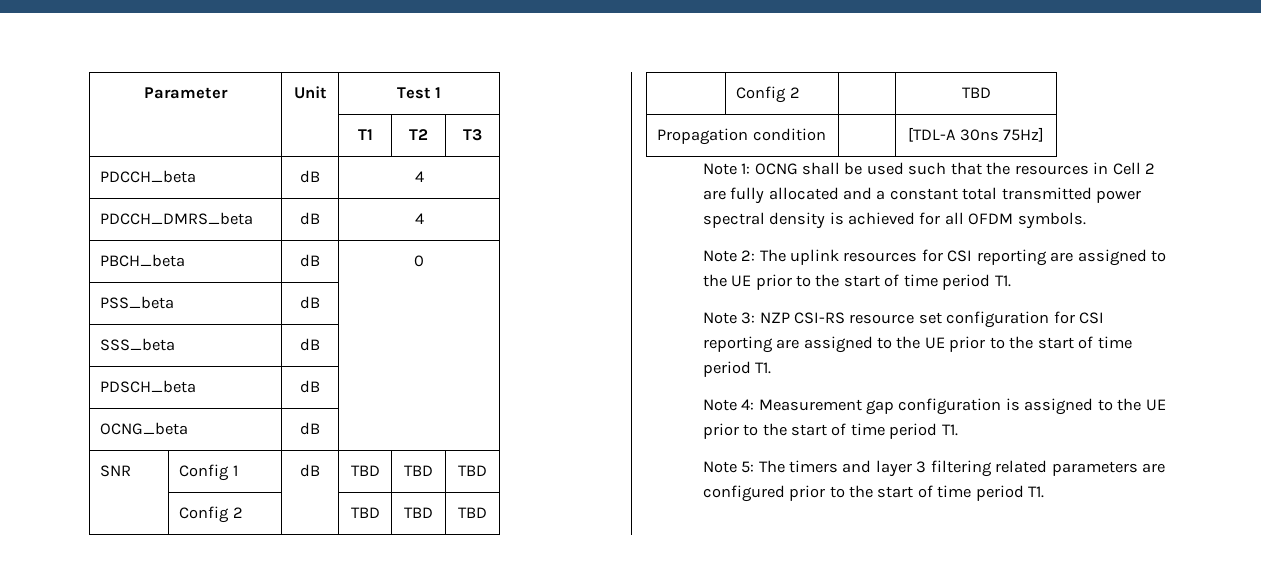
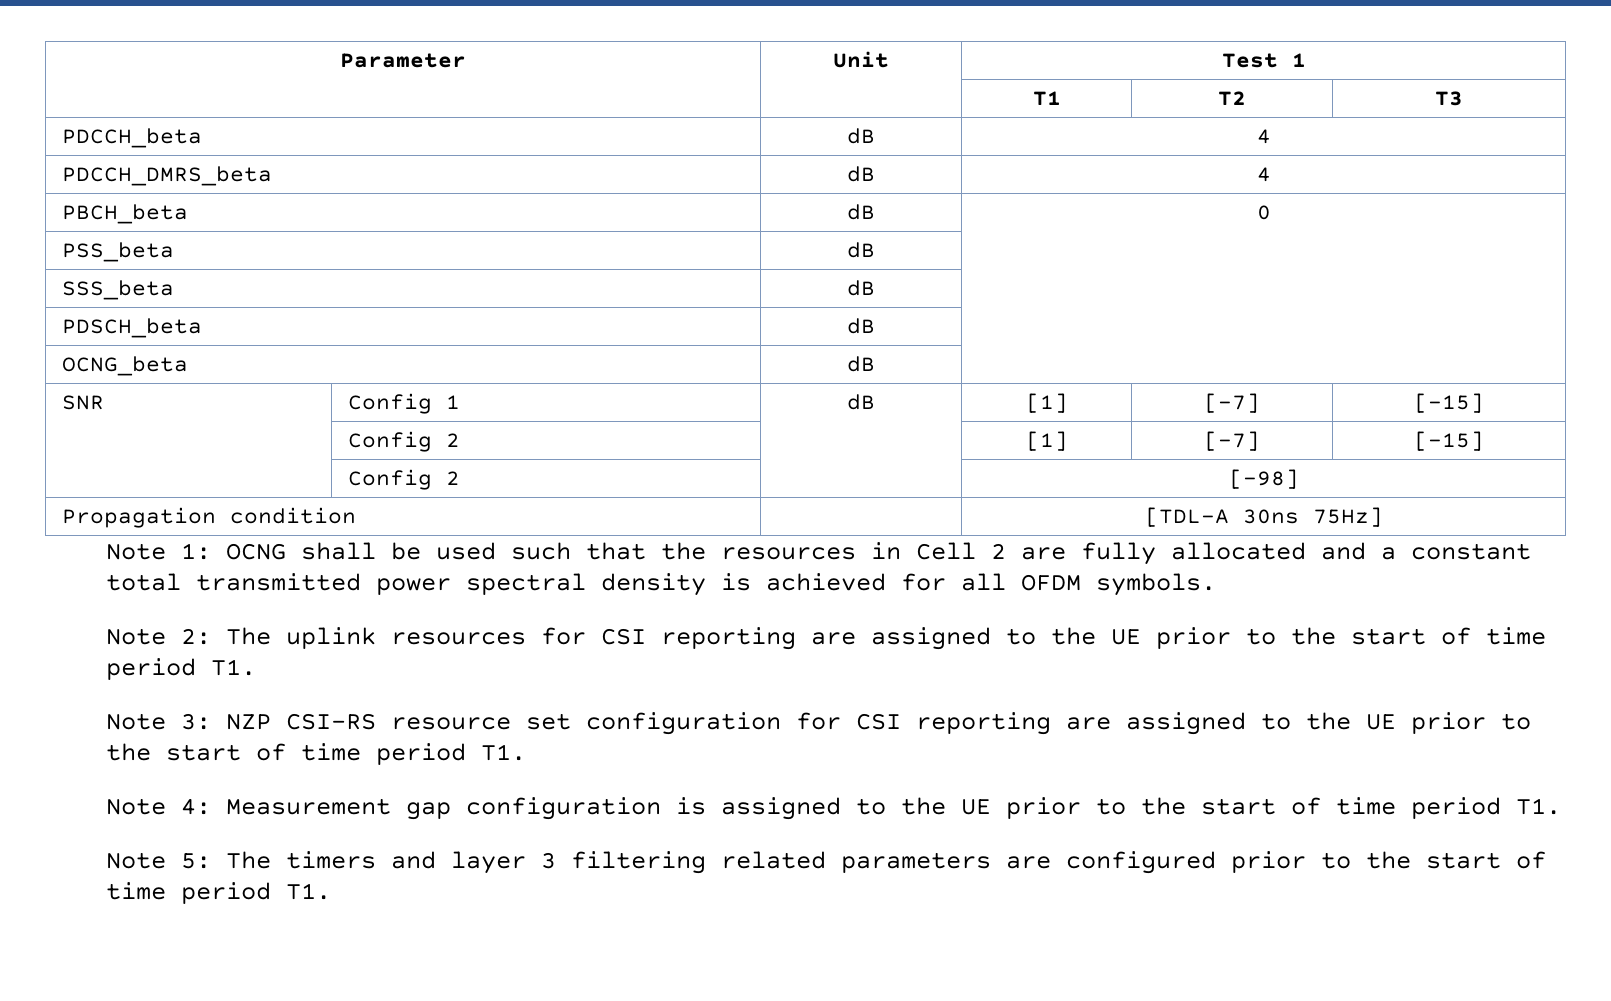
[350,465,380,476] [404,465,433,476] [458,465,487,476] [179,506,243,523] [350,507,380,518] [404,507,433,518] [458,507,487,518] [736,86,800,103] [961,87,991,98] TBD | TBD | TBD // | Config 2 | | TBD | TBD | TBD // | Config 2 | | TBD -> [1025,393,1068,413] [1204,393,1260,413] [1414,393,1484,413] [347,431,460,452] [1025,431,1068,451] [1204,431,1260,451] [1414,431,1484,451] [347,469,460,490] [1228,469,1299,489] [1] | [-7] | [-15] // | Config 2 | | [1] | [-7] | [-15] // | Config 2 | | [-98]

